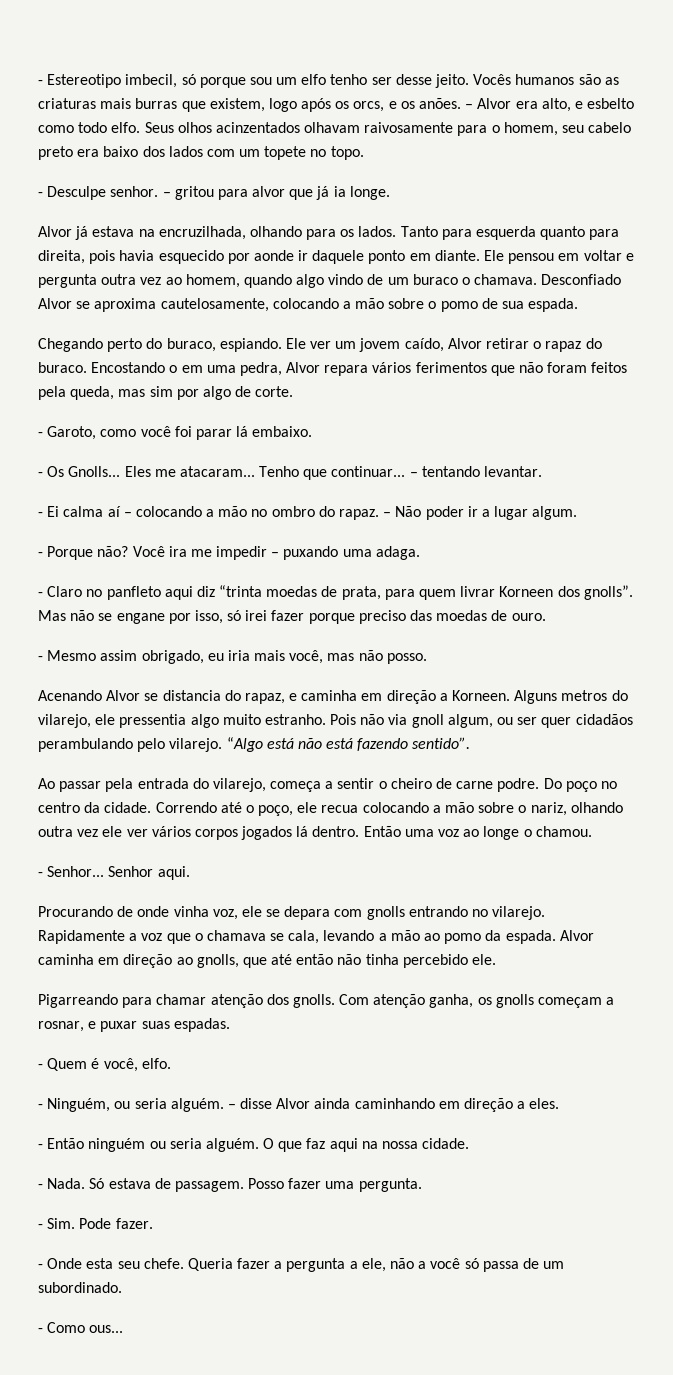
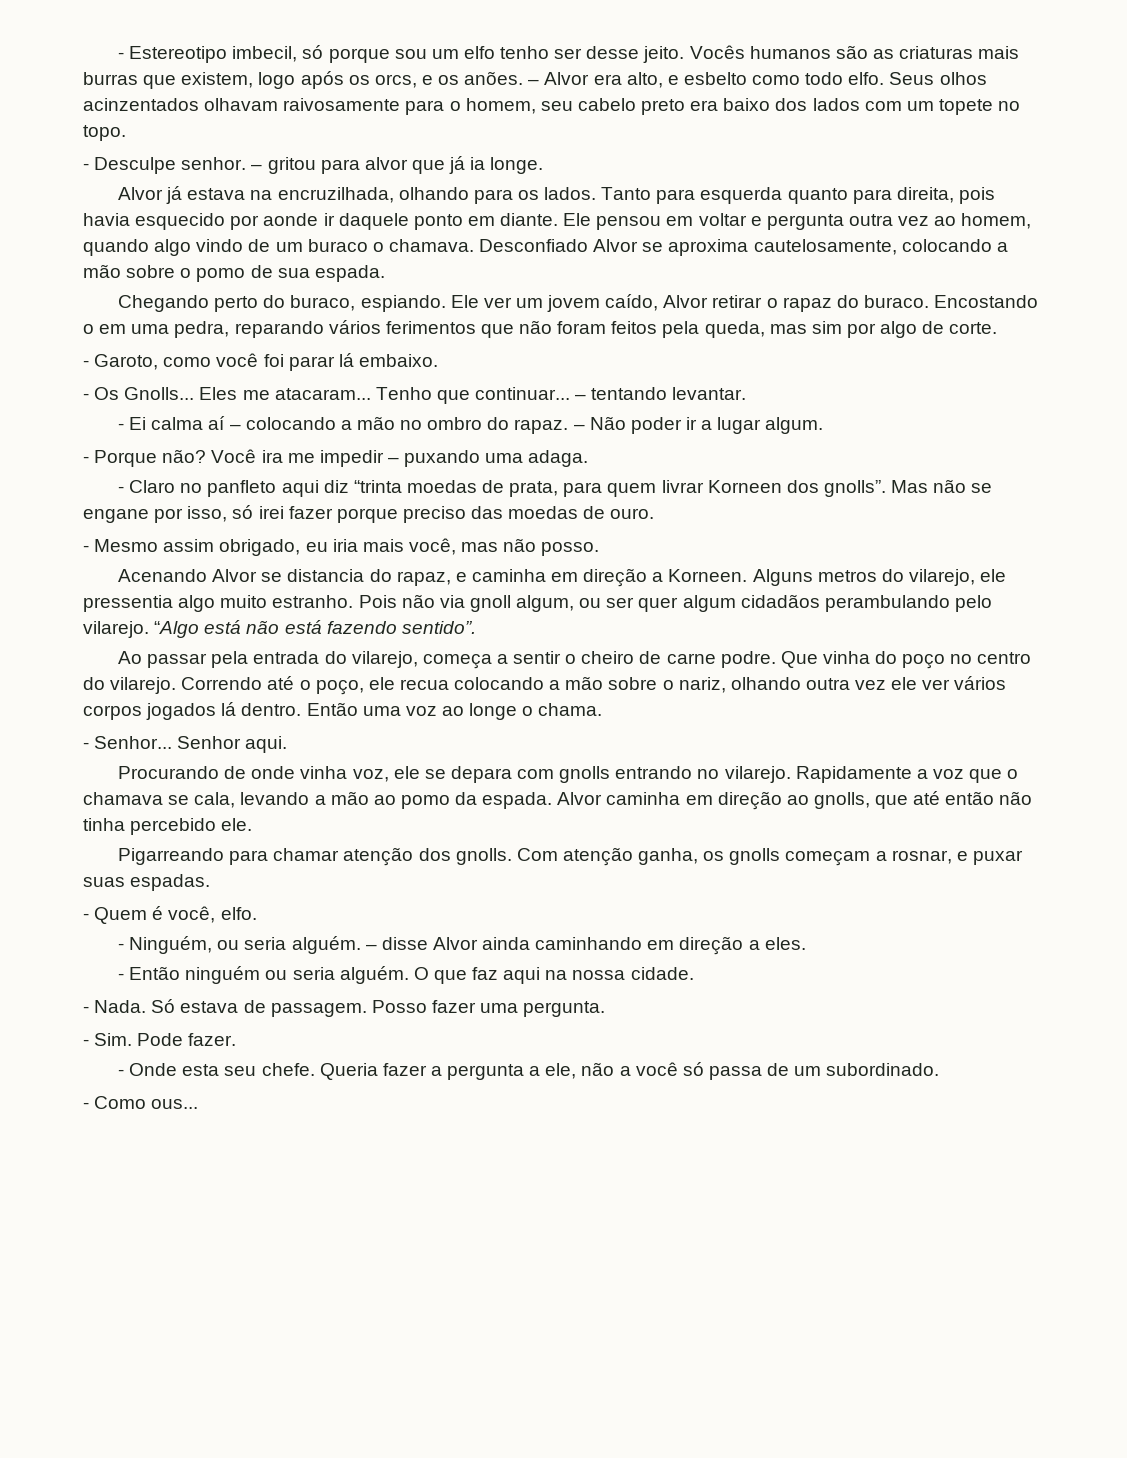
[286,362,369,376] Alvor repara -> [234,321,324,338] reparando
(572, 722) none -> [682,595,736,612] algum
[543,778,562,789] Do -> [780,651,898,668] Que vinha do
[84,802,152,813] da cidade. -> [83,677,177,694] do vilarejo.
[535,826,592,837] chamou. -> [538,703,603,716] chama.

